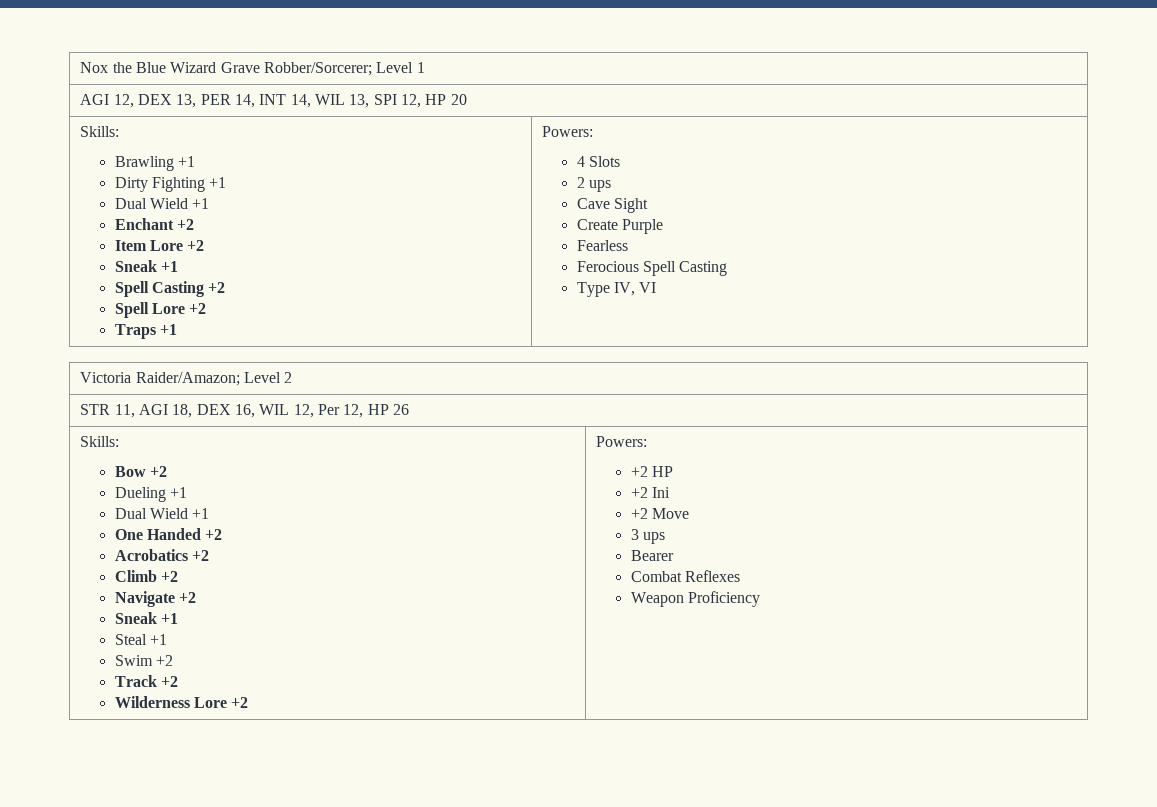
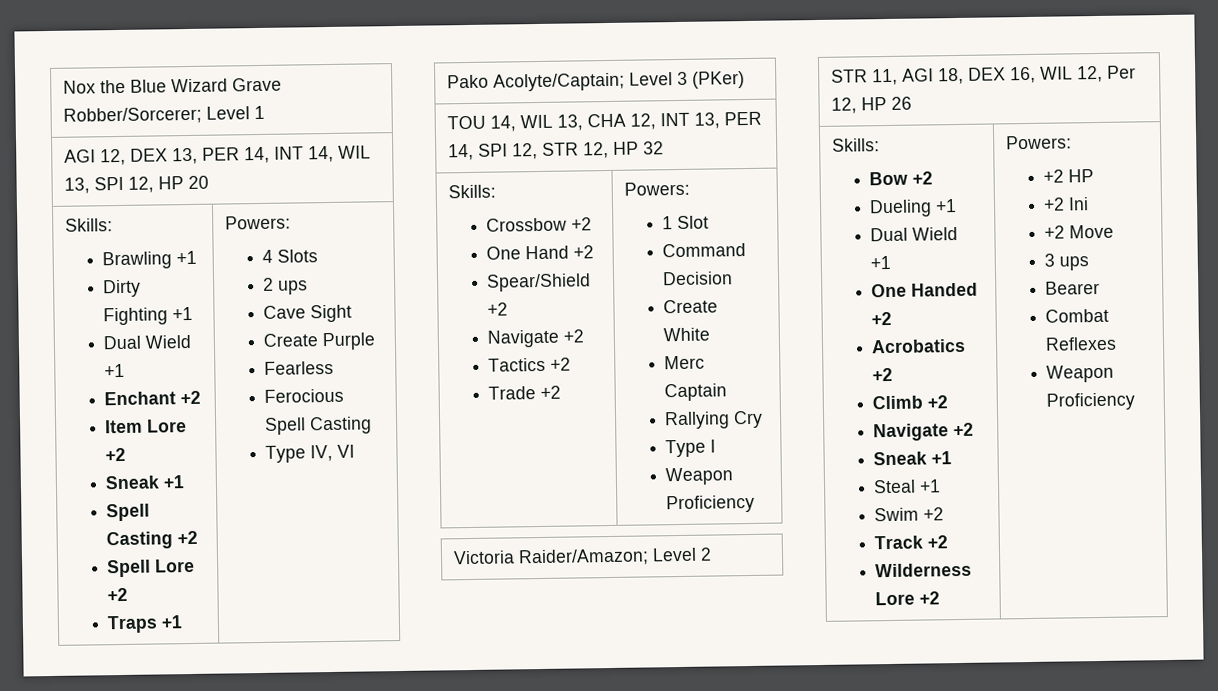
(657, 287) none -> [447,71,746,92] [447,111,763,132] [448,141,665,161] [448,184,497,199] [486,217,593,232] [486,245,595,260] [486,273,592,292] [487,302,509,316] [487,329,585,348] [488,357,572,372] [488,385,562,400] [624,181,691,196] [662,215,710,230] [662,243,747,258] [662,271,734,286] [663,299,719,314] [663,327,711,342] [664,355,706,370] [664,383,728,402] [664,410,764,430] [665,439,717,458] [665,467,734,486] [666,494,756,514] // Pako Acolyte/Captain; Level 3 (PKer) // TOU 14, WIL 13, CHA 12, INT 13, PER 14, SPI 12, STR 12, HP 32 // Skills: // Crossbow +2 // One Hand +2 // Spear/Shield +2 // Navigate +2 // Tactics +2 // Trade +2 | Powers: // 1 Slot // Command Decision // Create White // Merc Captain // Rallying Cry // Type I // Weapon Proficiency

